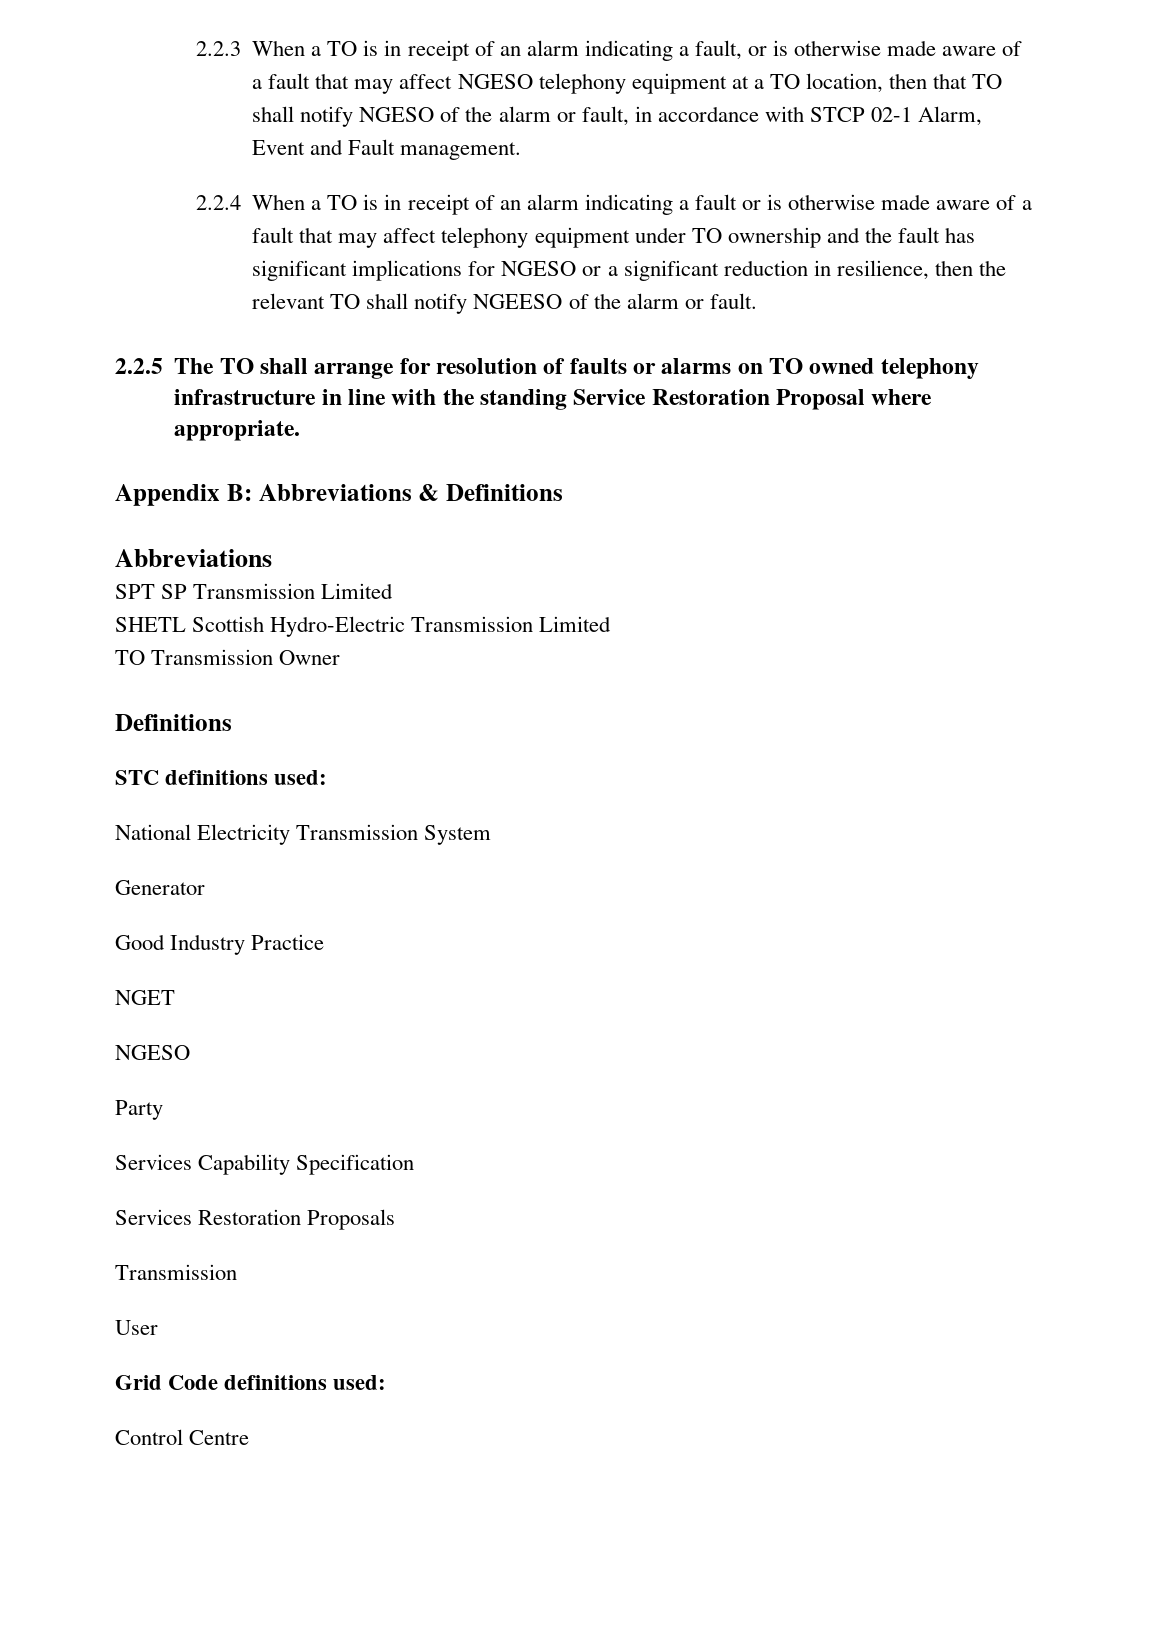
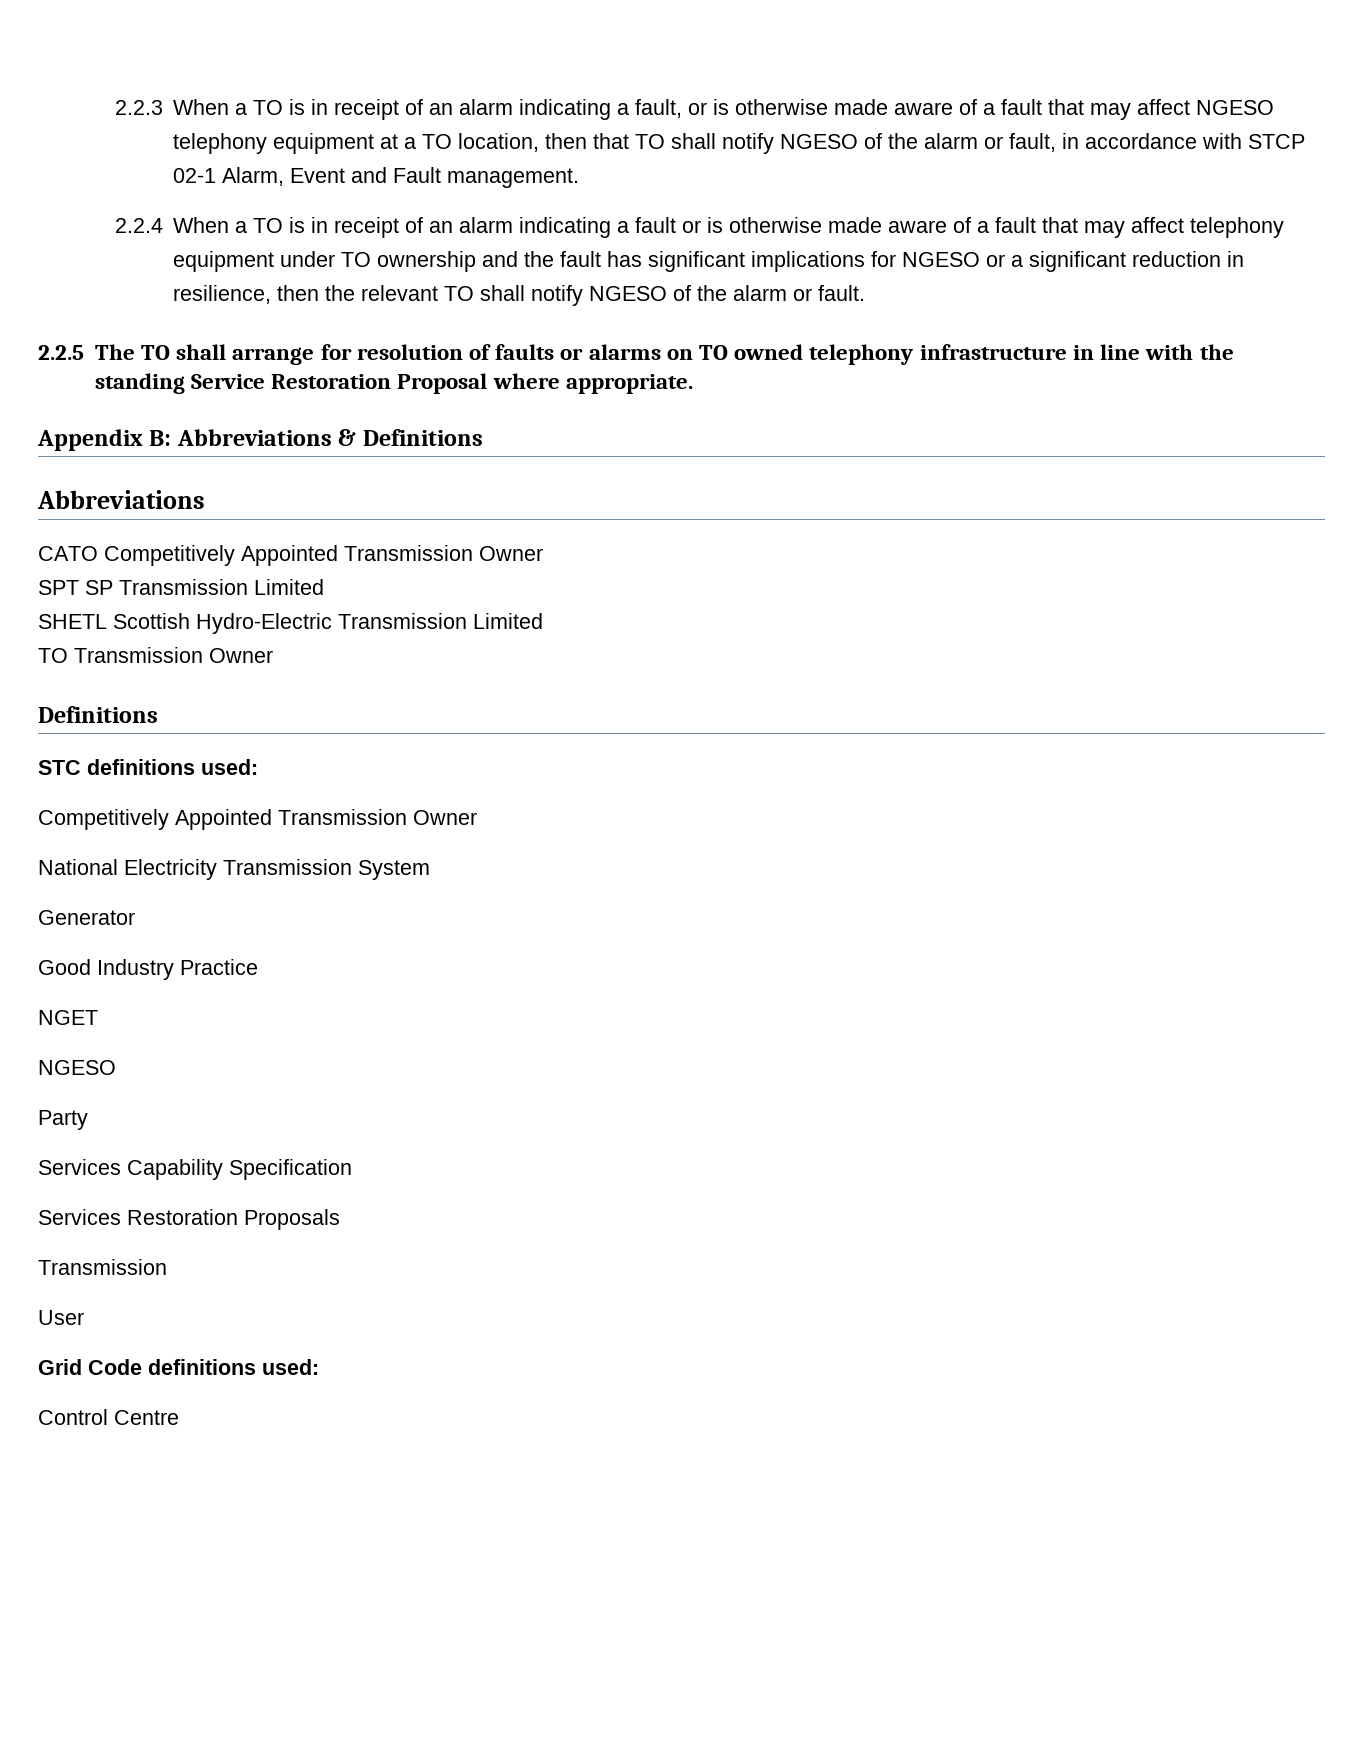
[473,294,563,309] NGEESO -> [589,286,668,301] NGESO
(272, 558) none -> [38,545,543,566] // CATO Competitively Appointed Transmission Owner
(328, 777) none -> [38,809,477,830] // Competitively Appointed Transmission Owner

